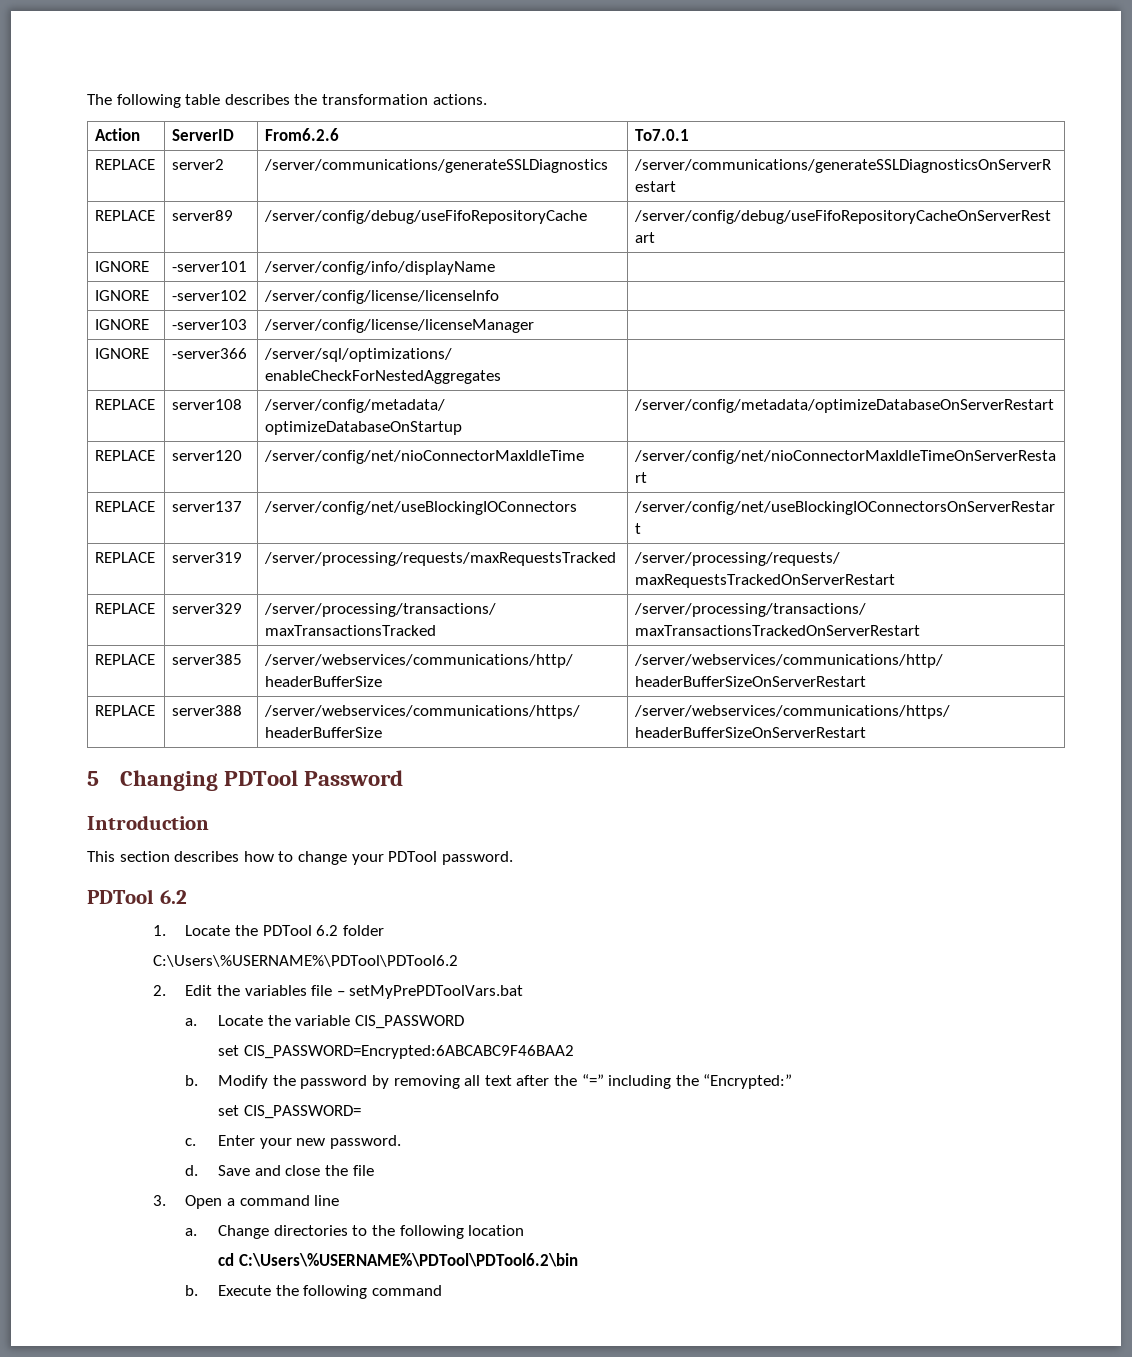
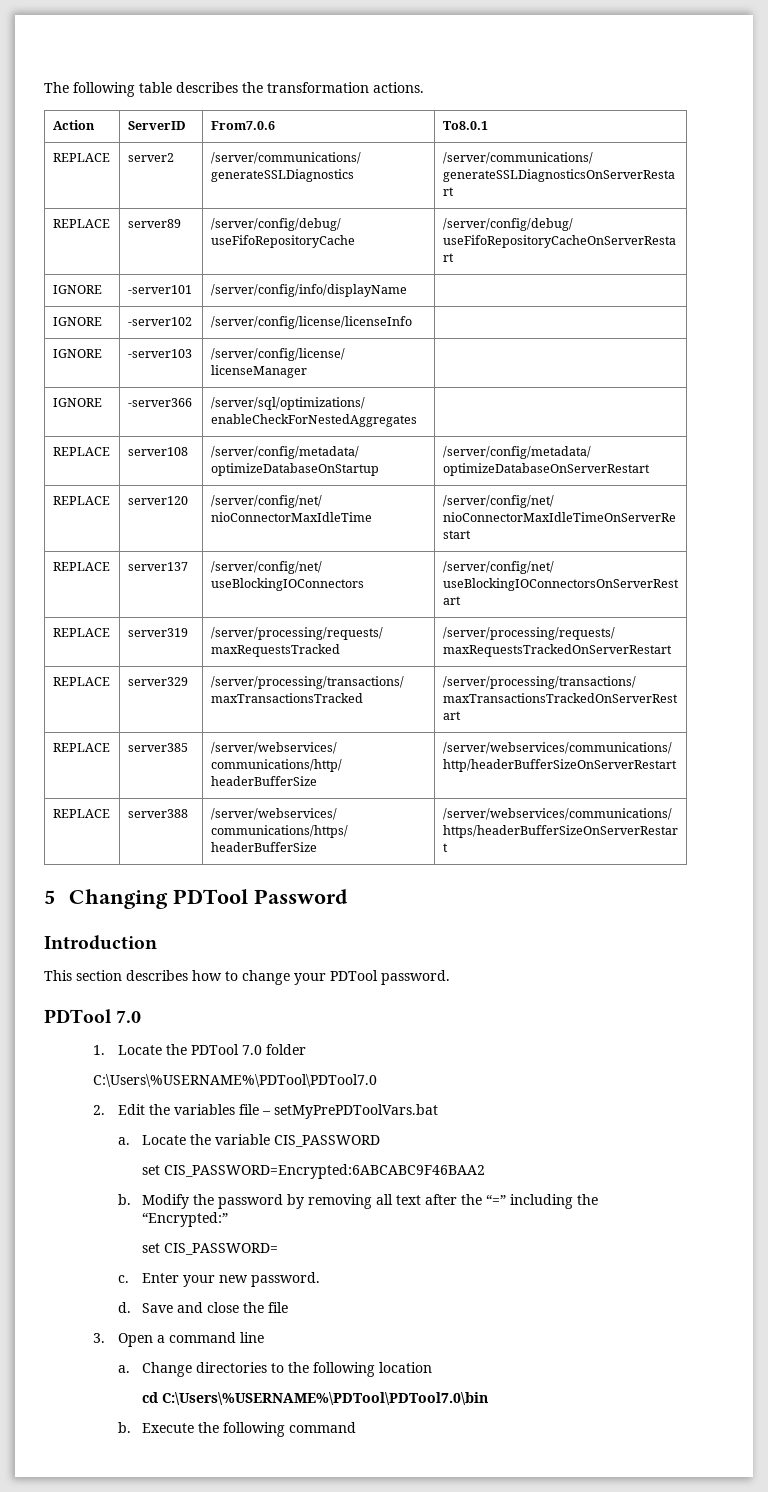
[265,128,340,141] [635,129,690,141] From6.2.6 | To7.0.1 -> [210,121,275,130] [442,121,488,130] From7.0.6 | To8.0.1
[159,890,187,904] 6.2 -> [116,1010,142,1023] 7.0
[316,925,339,936] 6.2 -> [241,1045,262,1055] 7.0
[152,955,458,967] C:\Users\%USERNAME%\PDTool\PDTool6.2 -> [93,1074,378,1087] C:\Users\%USERNAME%\PDTool\PDTool7.0
[238,1253,578,1267] C:\Users\%USERNAME%\PDTool\PDTool6.2\bin -> [162,1392,489,1405] C:\Users\%USERNAME%\PDTool\PDTool7.0\bin

